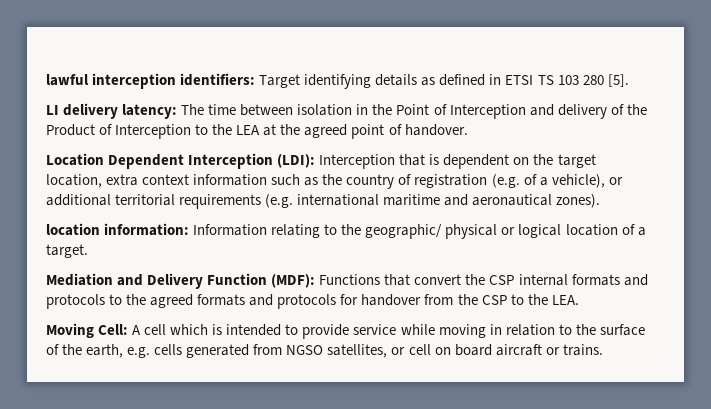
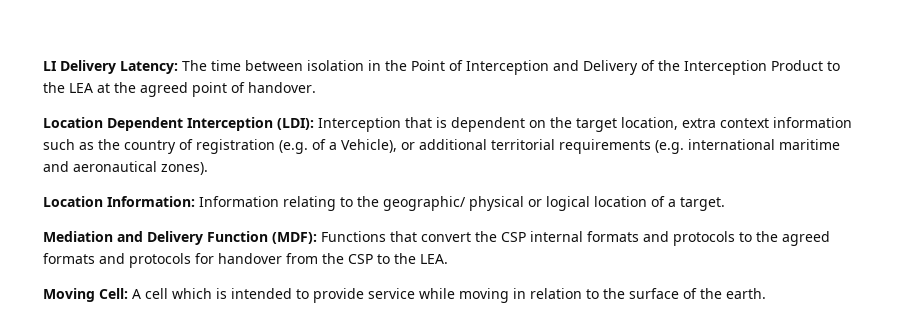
[46,73,629,89] [46,103,178,119] lawful interception identifiers: Target identifying details as defined in ETSI TS 103 280 [5]. // LI delivery latency: -> [43,60,178,74] LI Delivery Latency:
[557,104,647,119] [46,124,192,139] delivery of the Product of Interception -> [583,60,823,75] Delivery of the Interception Product
[551,174,605,188] vehicle), -> [341,139,397,153] Vehicle),
[46,223,190,236] location information: -> [43,196,195,207] Location Information:
[86,344,603,358] earth, e.g. cells generated from NGSO satellites, or cell on board aircraft or trains. -> [726,288,766,299] earth.

